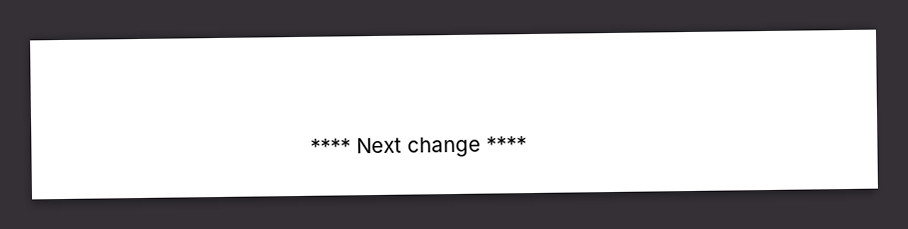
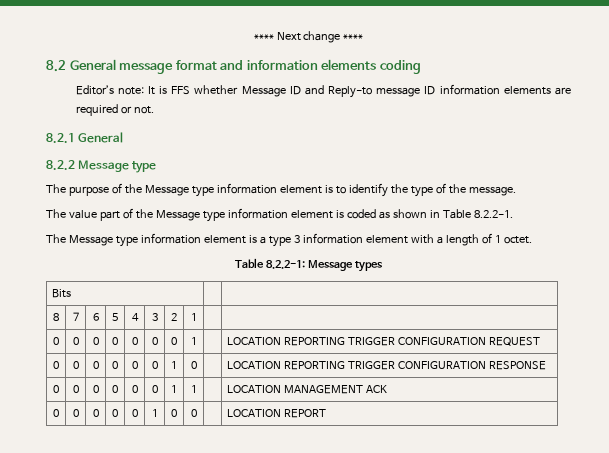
(527, 144) none -> [46,59,421,74] [75,84,571,98] [75,104,154,116] [46,132,124,143] [46,160,157,173] [46,183,516,197] [46,208,513,222] [46,233,532,247] [235,258,383,272] [52,289,72,298] [53,313,59,321] [72,312,79,321] [92,313,99,321] [112,313,118,321] [131,313,139,321] [151,313,158,321] [171,313,177,321] [190,313,197,321] [53,337,59,345] [72,337,79,345] [92,337,99,345] [112,337,118,345] [131,337,138,345] [151,337,158,345] [171,337,177,345] [190,337,197,345] [227,337,541,346] [53,361,59,369] [72,361,79,369] [92,361,99,369] [112,361,118,369] [131,361,138,369] [151,361,158,369] [171,361,177,369] [190,361,197,369] [227,361,547,370] [53,385,59,393] [72,385,79,393] [92,385,99,393] [112,385,118,393] [131,385,138,393] [151,385,158,393] [171,385,177,393] [190,385,197,393] [227,385,388,394] [53,409,59,417] [72,409,79,417] [92,409,99,417] [112,409,118,417] [131,409,138,417] [151,409,158,417] [171,409,177,417] [190,409,197,417] [227,409,327,418] // 8.2 General message format and information elements coding // Editor’s note: It is FFS whether Message ID and Reply-to message ID information elements are required or not. // 8.2.1 General // 8.2.2 Message type // The purpose of the Message type information element is to identify the type of the message. // The value part of the Message type information element is coded as shown in Table 8.2.2-1. // The Message type information element is a type 3 information element with a length of 1 octet. // Table 8.2.2-1: Message types // Bits | | // 8 | 7 | 6 | 5 | 4 | 3 | 2 | 1 | | // 0 | 0 | 0 | 0 | 0 | 0 | 0 | 1 | | LOCATION REPORTING TRIGGER CONFIGURATION REQUEST // 0 | 0 | 0 | 0 | 0 | 0 | 1 | 0 | | LOCATION REPORTING TRIGGER CONFIGURATION RESPONSE // 0 | 0 | 0 | 0 | 0 | 0 | 1 | 1 | | LOCATION MANAGEMENT ACK // 0 | 0 | 0 | 0 | 0 | 1 | 0 | 0 | | LOCATION REPORT

